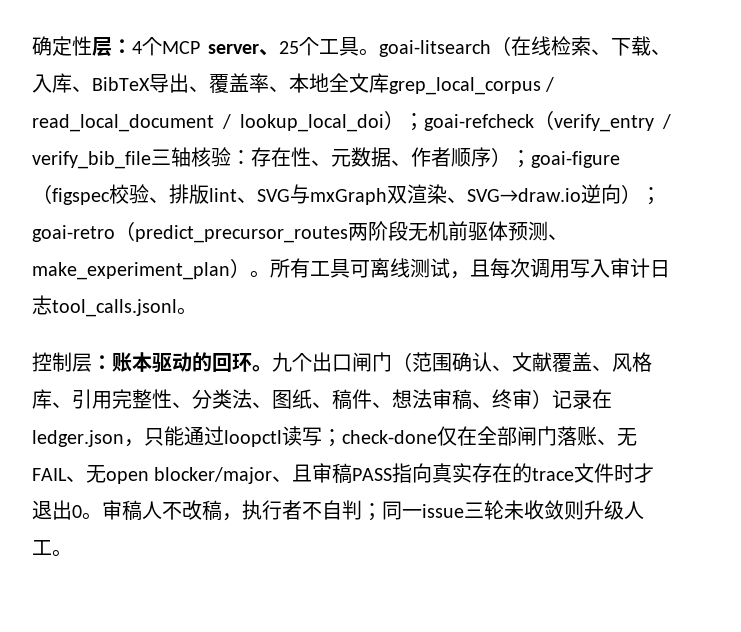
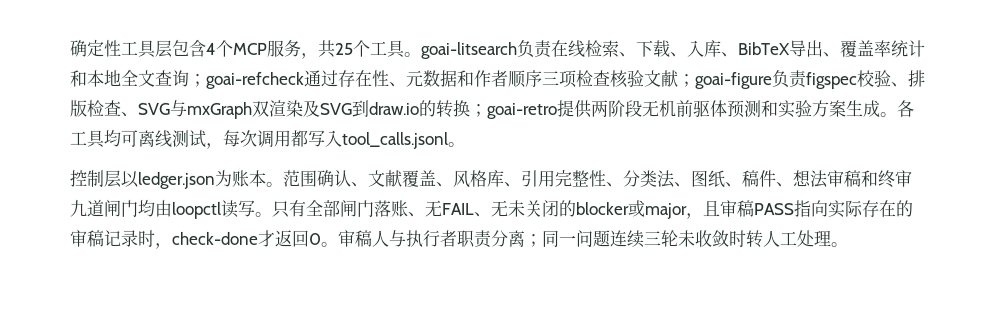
[92,37,132,57] 层： -> [121,39,207,58] 工具层包含
[208,44,279,56] server、 -> [267,39,336,59] 服务，共
[491,36,511,56] （ -> [517,40,553,59] 负责
[269,86,289,92] 、 -> [890,40,926,58] [70,69,88,87] 统计和
[369,73,555,95] [32,110,671,132] [32,147,251,169] 库grep_local_corpus / read_local_document / lookup_local_doi）；goai-refcheck（verify_entry / verify_bib_file三轴核验： -> [155,69,339,89] 查询；goai-refcheck通过
[391,160,411,166] 、 -> [457,69,475,87] 和
[491,147,620,168] [32,184,52,204] ）；goai-figure（ -> [542,70,808,90] 三项检查核验文献；goai-figure负责
[209,188,237,202] lint -> [87,99,122,117] 检查
[447,184,661,205] [32,221,348,243] 、SVG→draw.io逆向）；goai-retro（predict_precursor_routes -> [303,99,593,120] 及SVG到draw.io的转换；goai-retro提供
[548,234,568,240] [32,258,350,280] 、make_experiment_plan）。所有工具 -> [761,100,915,119] [70,129,122,148] 和实验方案生成。各工具均
[470,259,490,277] 且 -> (224, 145) none
[570,258,670,278] [32,295,52,315] 写入审计日志 -> [291,129,343,147] 都写入
[92,352,412,372] ：账本驱动的回环。九个出口闸门（ -> [120,169,283,189] 以ledger.json为账本。
[472,389,612,409] [32,426,477,447] 、终审）记录在ledger.json，只能通过loopctl读写；check-done仅在 -> [860,170,912,189] [69,199,306,219] 和终审九道闸门均由loopctl读写。只有
[106,463,655,484] [32,500,644,521] [32,540,52,555] open blocker/major、且审稿PASS指向真实存在的trace文件时才退出0。审稿人不改稿，执行者不自判；同一issue三轮未收敛则升级人工 -> [506,200,913,220] [69,229,831,249] 未关闭的blocker或major，且审稿PASS指向实际存在的审稿记录时，check-done才返回0。审稿人与执行者职责分离；同一问题连续三轮未收敛时转人工处理

